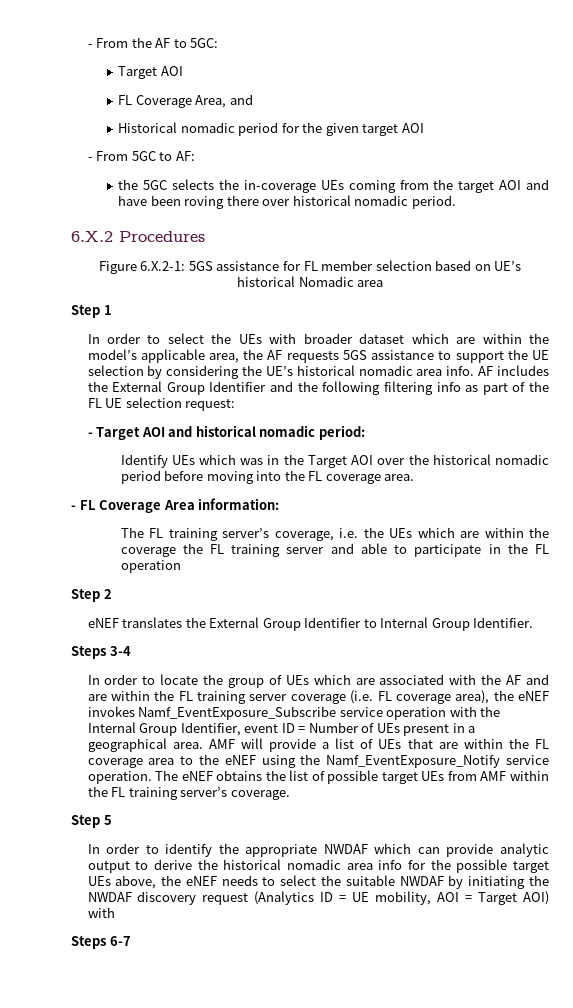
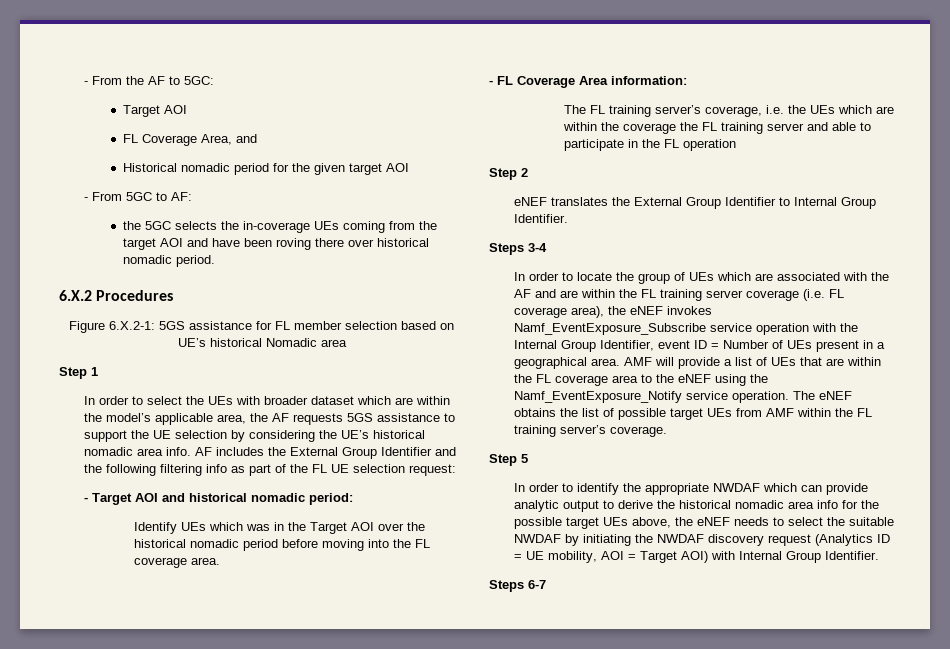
(115, 912) none -> [738,551,879,563] Internal Group Identifier.

